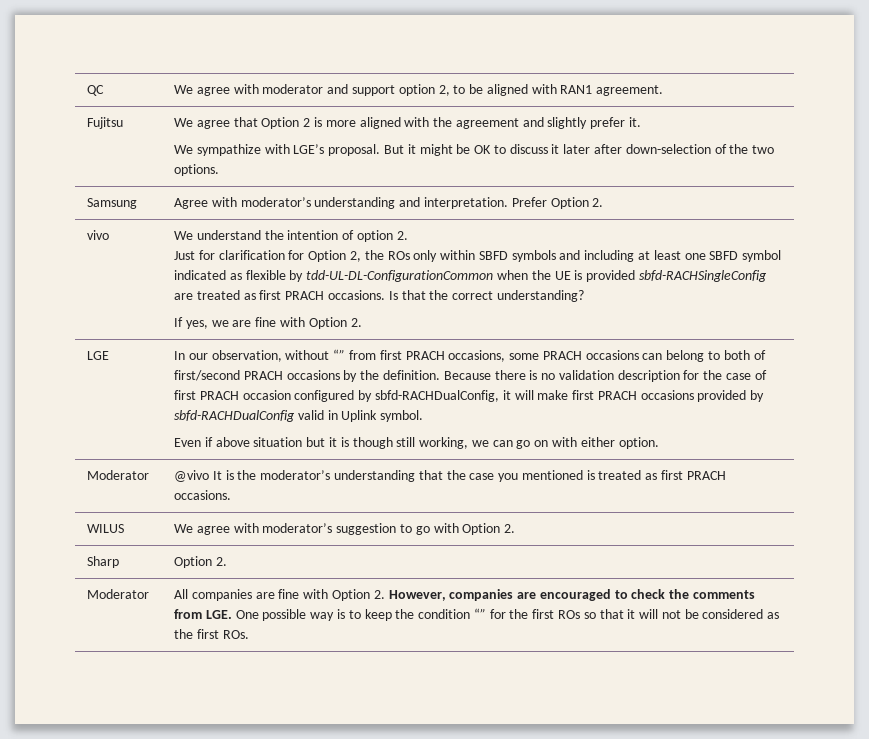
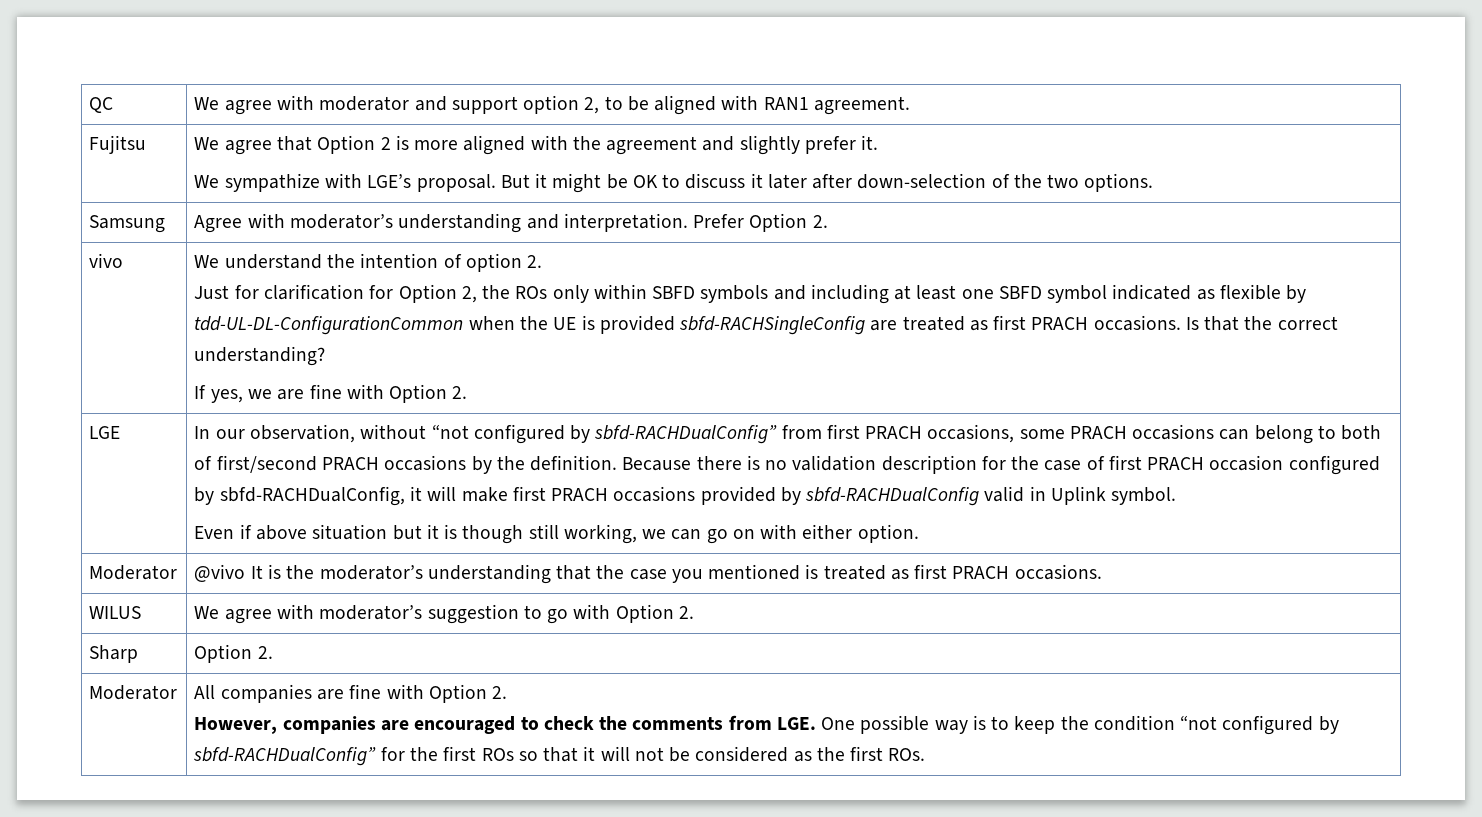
[333,349,346,360] “” -> [431,424,778,444] “not configured by sbfd-RACHDualConfig”
(385, 594) none -> (508, 692) //
[473,608,486,619] “” -> [1180,715,1339,735] [193,747,377,766] “not configured by sbfd-RACHDualConfig”

